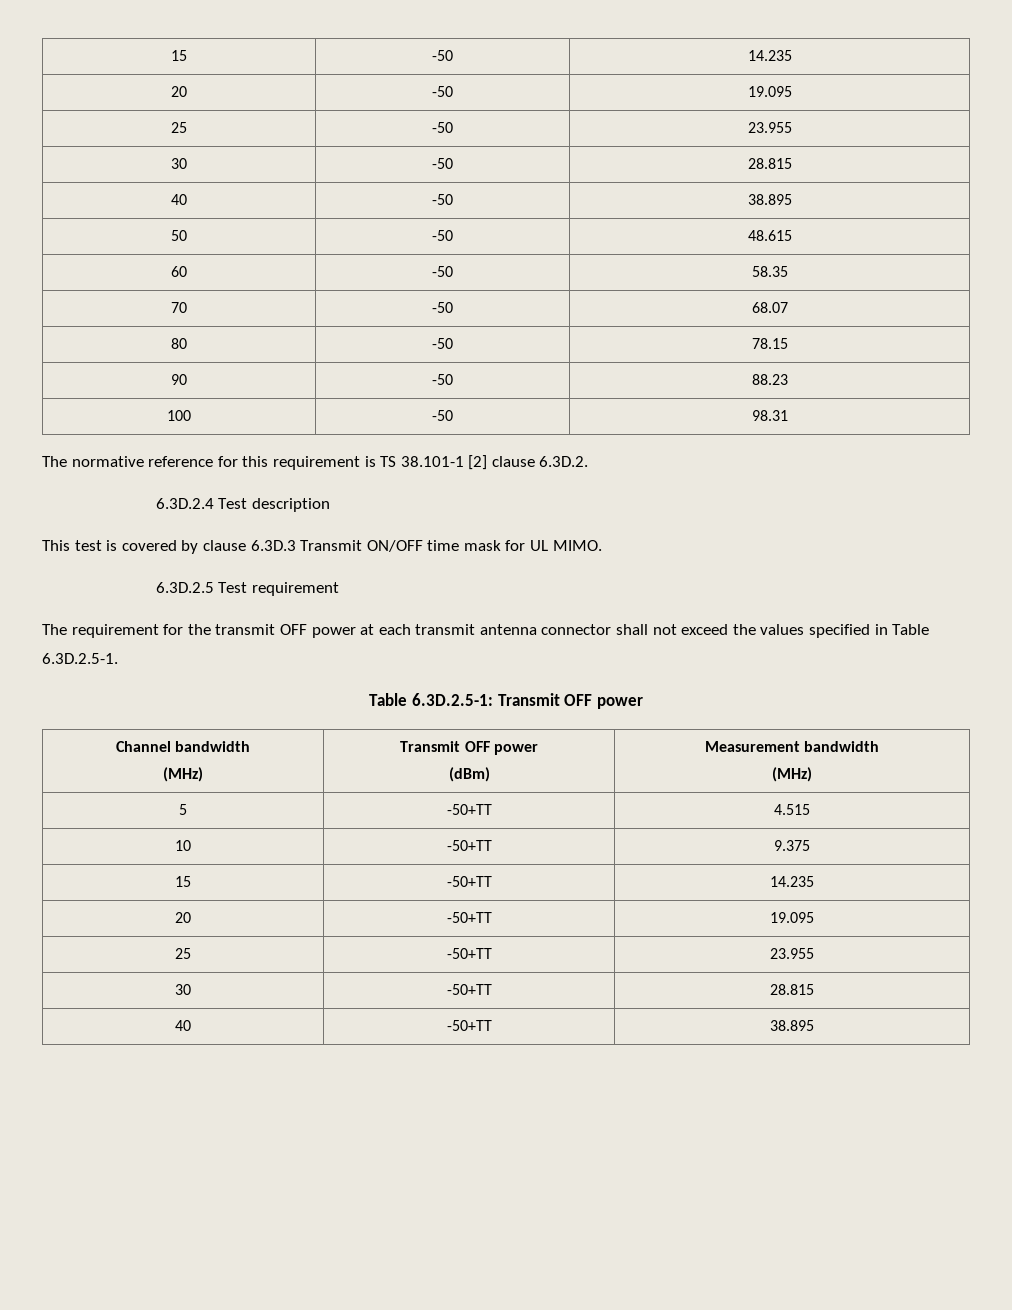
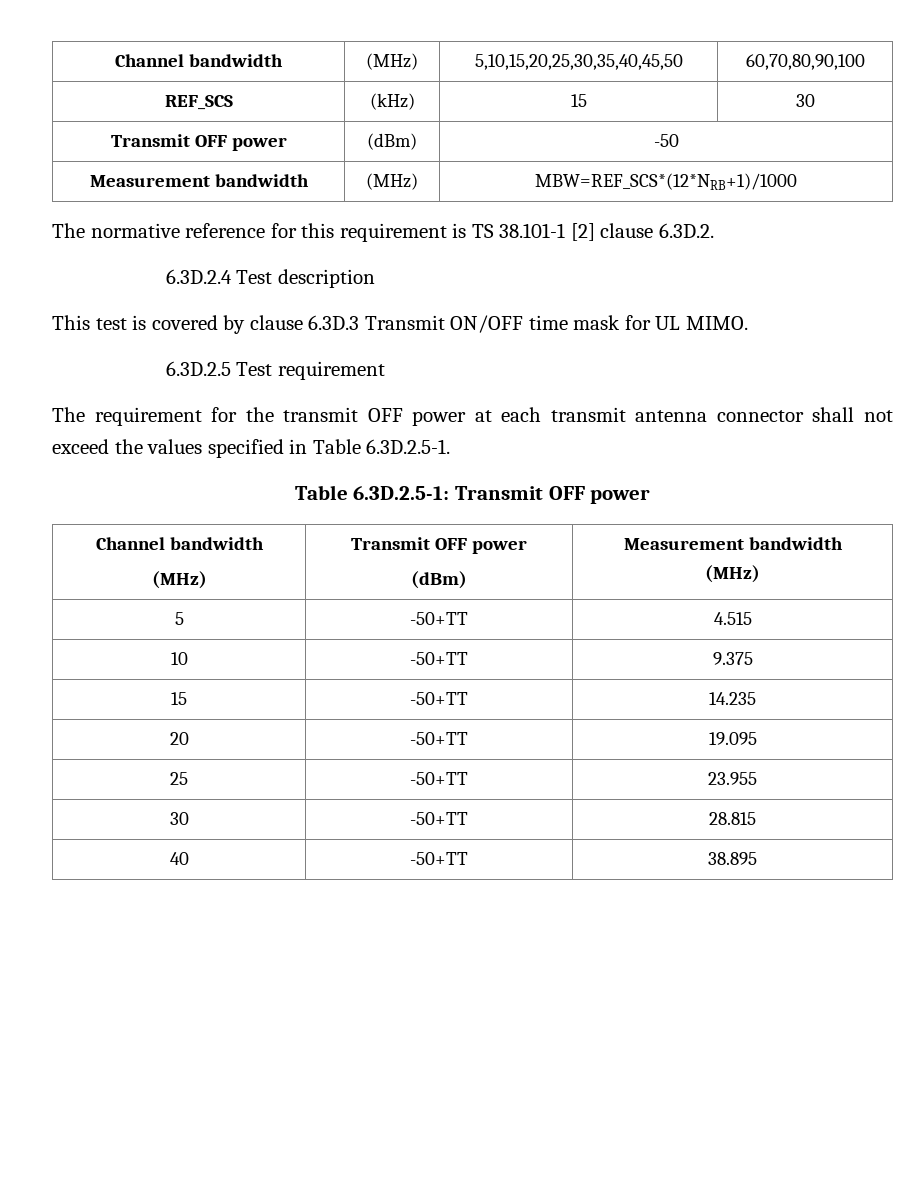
[171,50,187,61] [432,50,453,61] [747,50,792,61] [171,86,187,97] [432,86,453,97] [747,86,792,97] [171,122,187,133] [432,122,453,133] [747,122,792,133] [171,158,187,169] [432,158,453,169] [747,158,792,169] [171,194,187,205] [432,194,453,205] [747,194,792,205] [171,230,187,241] [432,230,453,241] [747,230,792,241] [171,266,187,277] [432,266,453,277] [751,266,788,277] [171,302,187,313] [432,302,453,313] [751,302,788,313] [171,338,187,349] [432,338,453,349] [751,338,788,349] [171,374,187,385] [432,374,453,385] [751,374,788,385] [167,410,191,421] [432,410,453,421] [751,410,788,421] 15 | -50 | 14.235 // 20 | -50 | 19.095 // 25 | -50 | 23.955 // 30 | -50 | 28.815 // 40 | -50 | 38.895 // 50 | -50 | 48.615 // 60 | -50 | 58.35 // 70 | -50 | 68.07 // 80 | -50 | 78.15 // 90 | -50 | 88.23 // 100 | -50 | 98.31 -> [115,54,283,67] [366,53,419,70] [474,54,683,70] [745,54,865,70] [164,95,233,110] [369,93,415,110] [570,94,587,107] [795,94,815,107] [110,134,287,151] [367,133,418,150] [653,134,679,147] [89,174,309,187] [366,173,419,190] [535,173,797,190] Channel bandwidth | (MHz) | 5,10,15,20,25,30,35,40,45,50 | 60,70,80,90,100 // REF_SCS | (kHz) | 15 | 30 // Transmit OFF power | (dBm) | -50 // Measurement bandwidth | (MHz) | MBW=REF_SCS*(12*NRB+1)/1000

